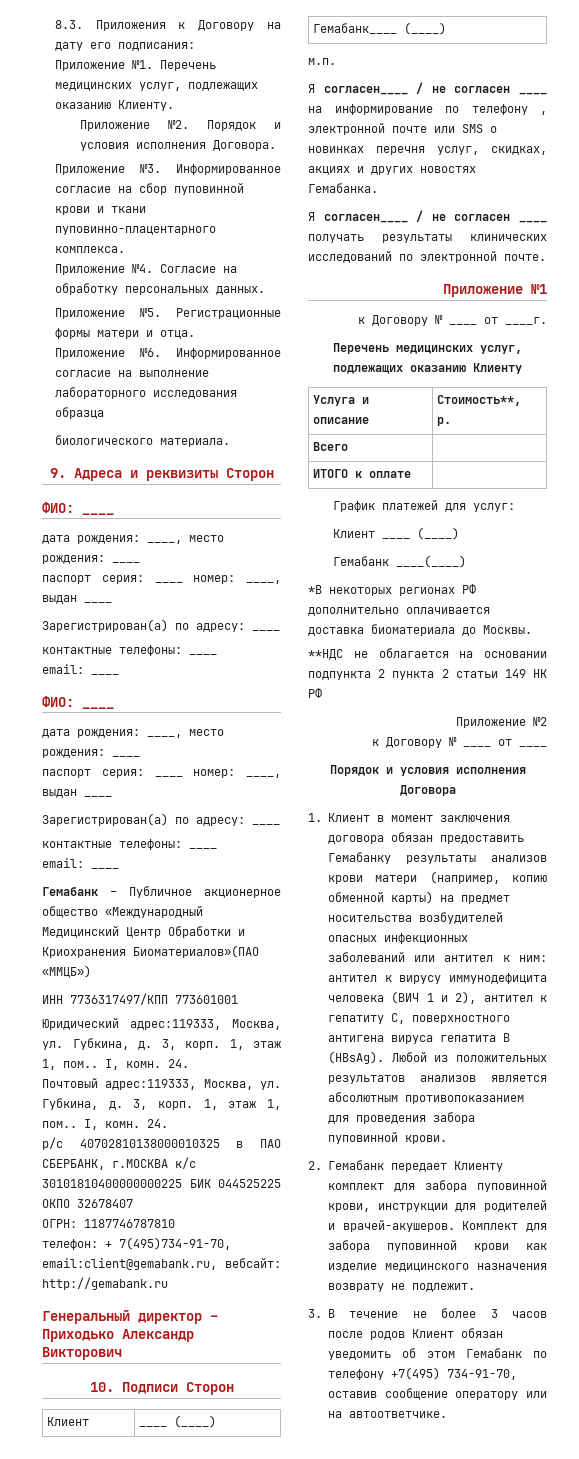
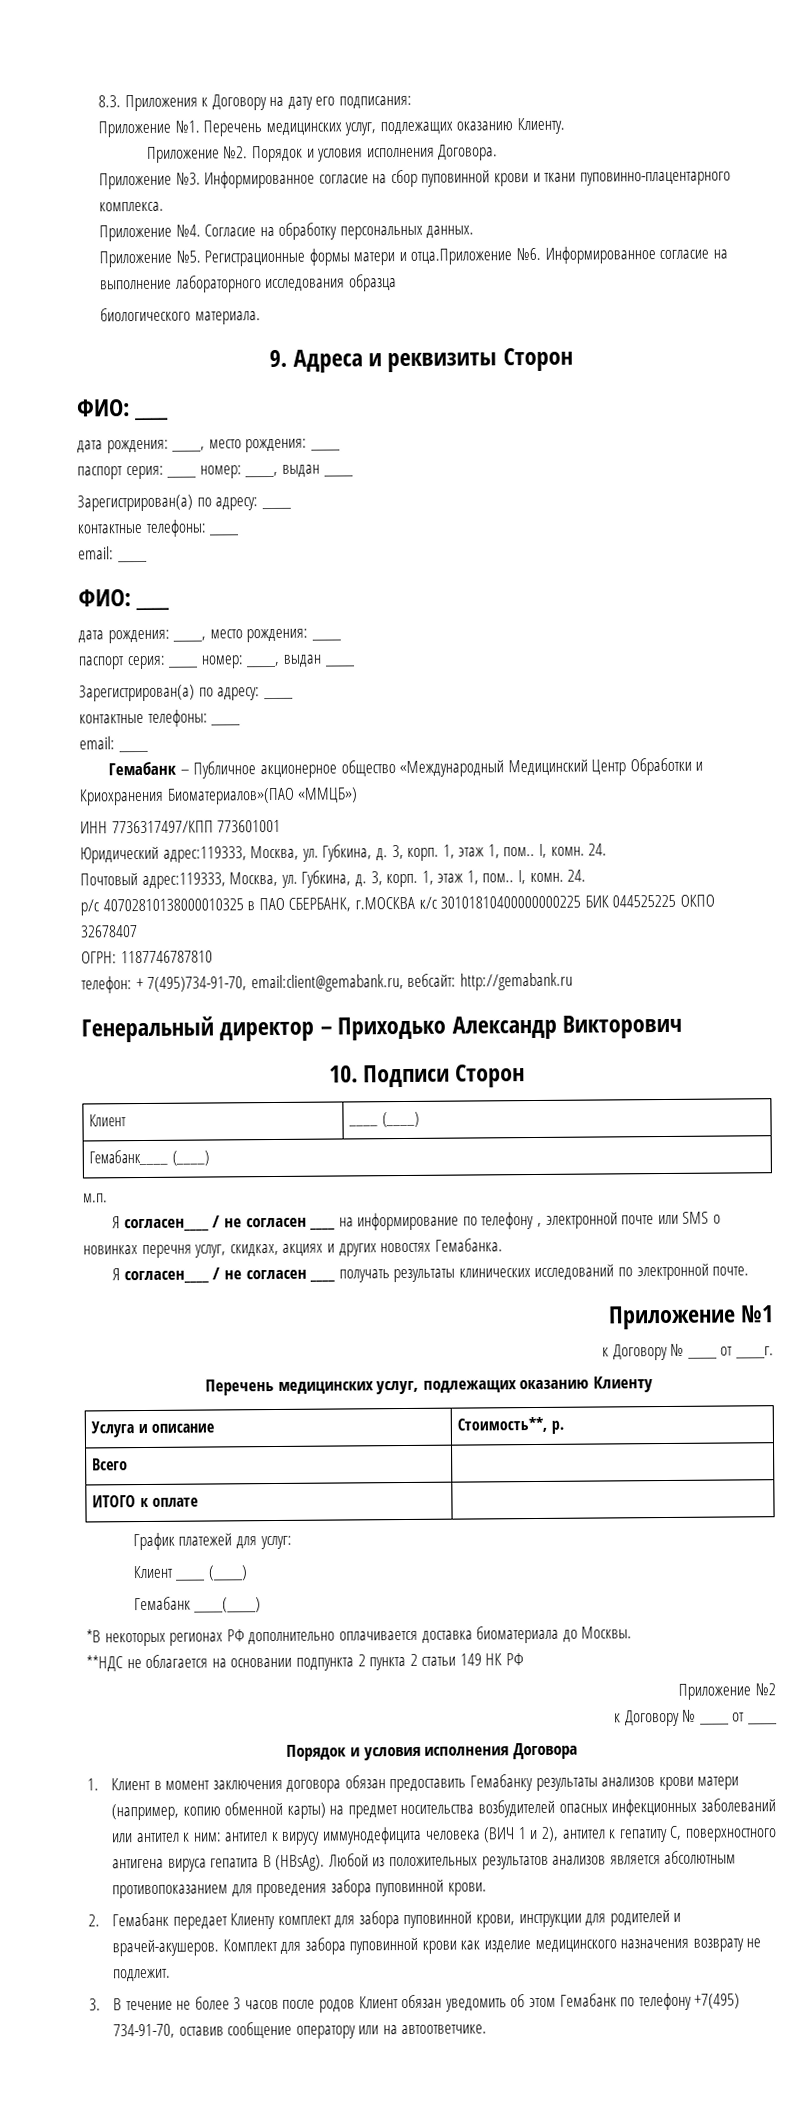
[159,330,195,339] [54,348,125,359] отца. // Приложение -> [410,248,513,265] отца.Приложение

